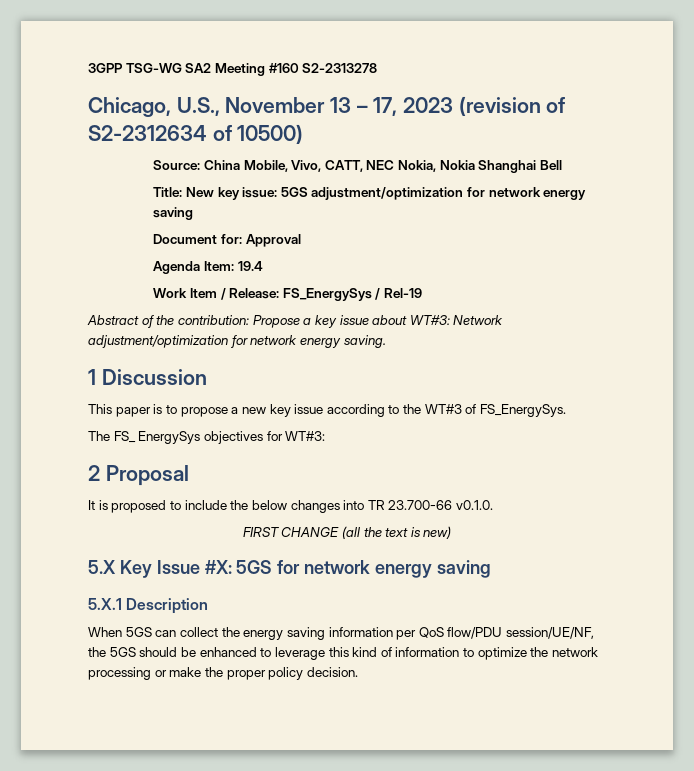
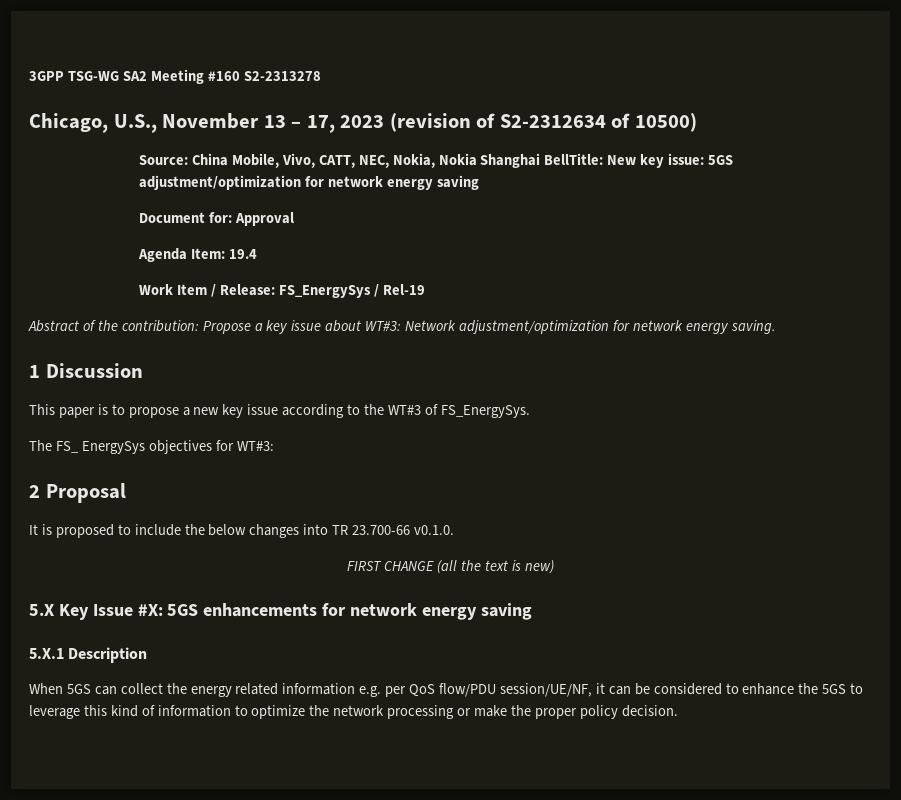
[366,160,395,170] NEC -> [358,155,389,168] NEC,
[540,160,563,170] [153,187,183,197] Bell // Title: -> [544,153,604,165] BellTitle:
(273, 567) none -> [203,603,318,617] enhancements
[286,627,393,640] saving information -> [235,683,382,697] related information e.g.
[88,647,257,657] the 5GS should be enhanced -> [595,683,847,695] it can be considered to enhance the 5GS

